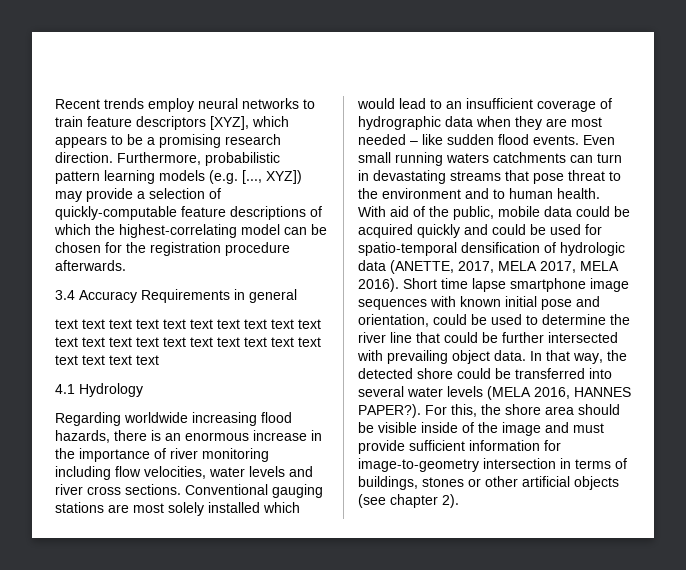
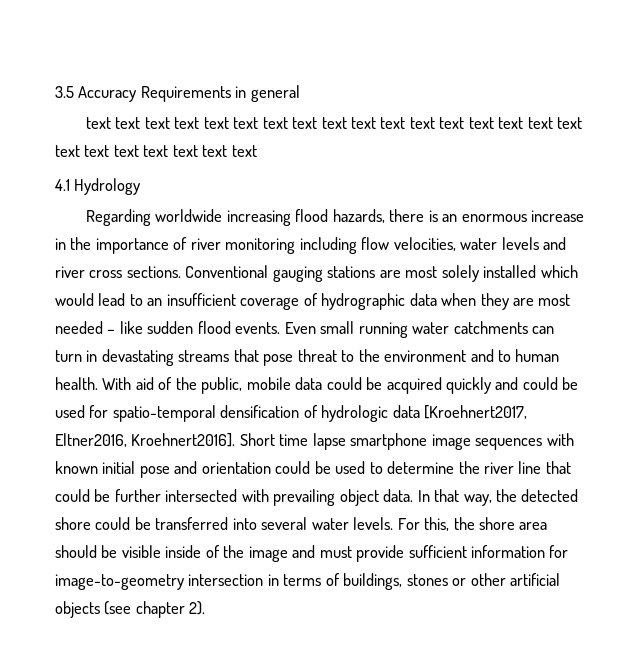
[55,98,315,112] [55,116,289,130] [55,134,281,148] [55,152,280,166] [55,170,302,184] [55,188,221,202] [55,206,322,220] [54,224,327,238] [55,242,290,256] [55,260,126,271] [55,290,75,300] Recent trends employ neural networks to train feature descriptors [XYZ], which appears to be a promising research direction. Furthermore, probabilistic pattern learning models (e.g. [..., XYZ]) may provide a selection of quickly-computable feature descriptions of which the highest-correlating model can be chosen for the registration procedure afterwards. // 3.4 -> [55,86,74,98] 3.5
[446,153,489,163] waters -> [412,322,450,334] water
[390,260,619,274] [358,278,399,292] (ANETTE, 2017, MELA 2017, MELA 2016). -> [424,405,528,419] [55,433,236,447] [Kroehnert2017, Eltner2016, Kroehnert2016].
[358,314,429,327] orientation, -> [201,462,271,474] orientation
[447,386,631,400] [358,404,421,418] levels (MELA 2016, HANNES PAPER?). -> [353,517,394,530] levels.

